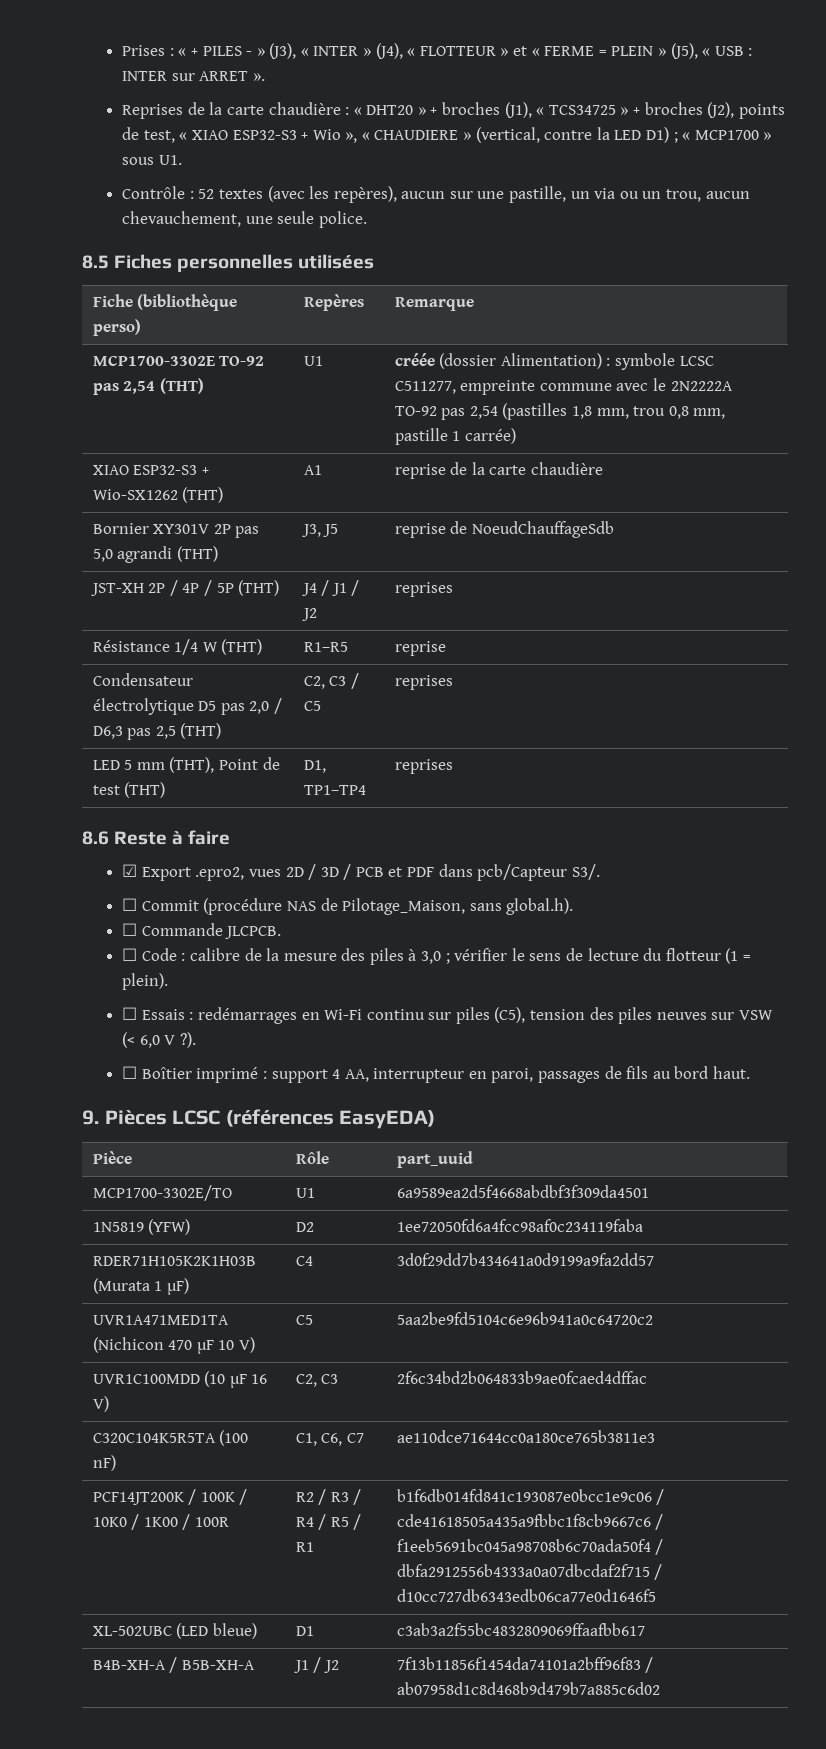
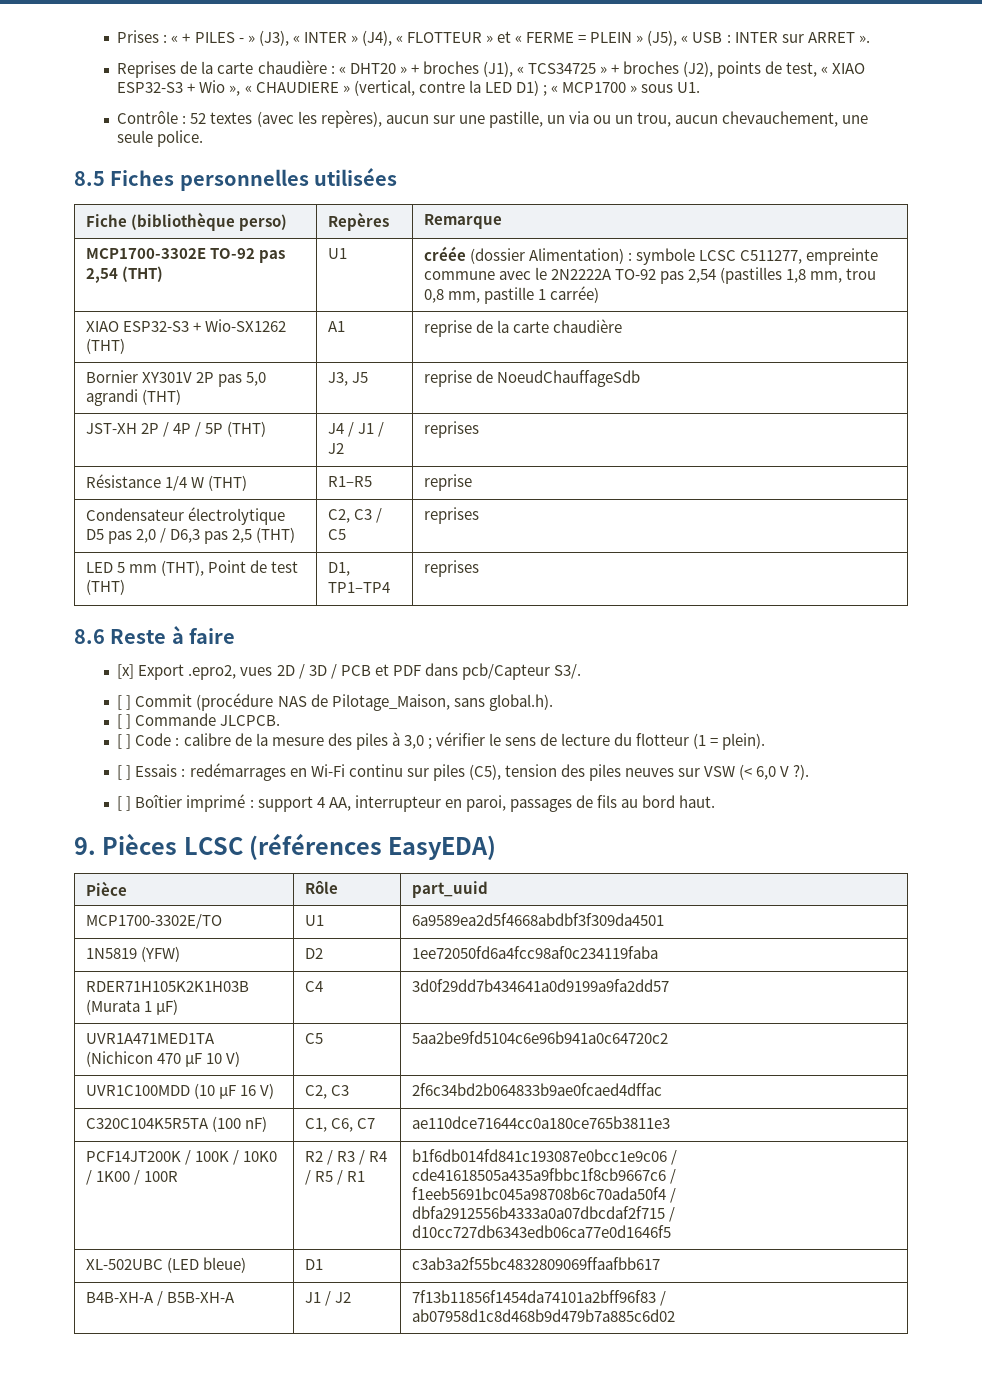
[122,864,138,877] ☑ -> [117,664,135,679] [x]
[122,898,138,911] ☐ -> [117,695,132,710] [ ]
[122,923,138,936] ☐ -> [117,714,132,729] [ ]
[122,948,138,961] ☐ -> [117,734,132,749] [ ]
[122,1007,138,1020] ☐ -> [117,765,132,780] [ ]
[122,1066,138,1079] ☐ -> [117,796,132,811] [ ]

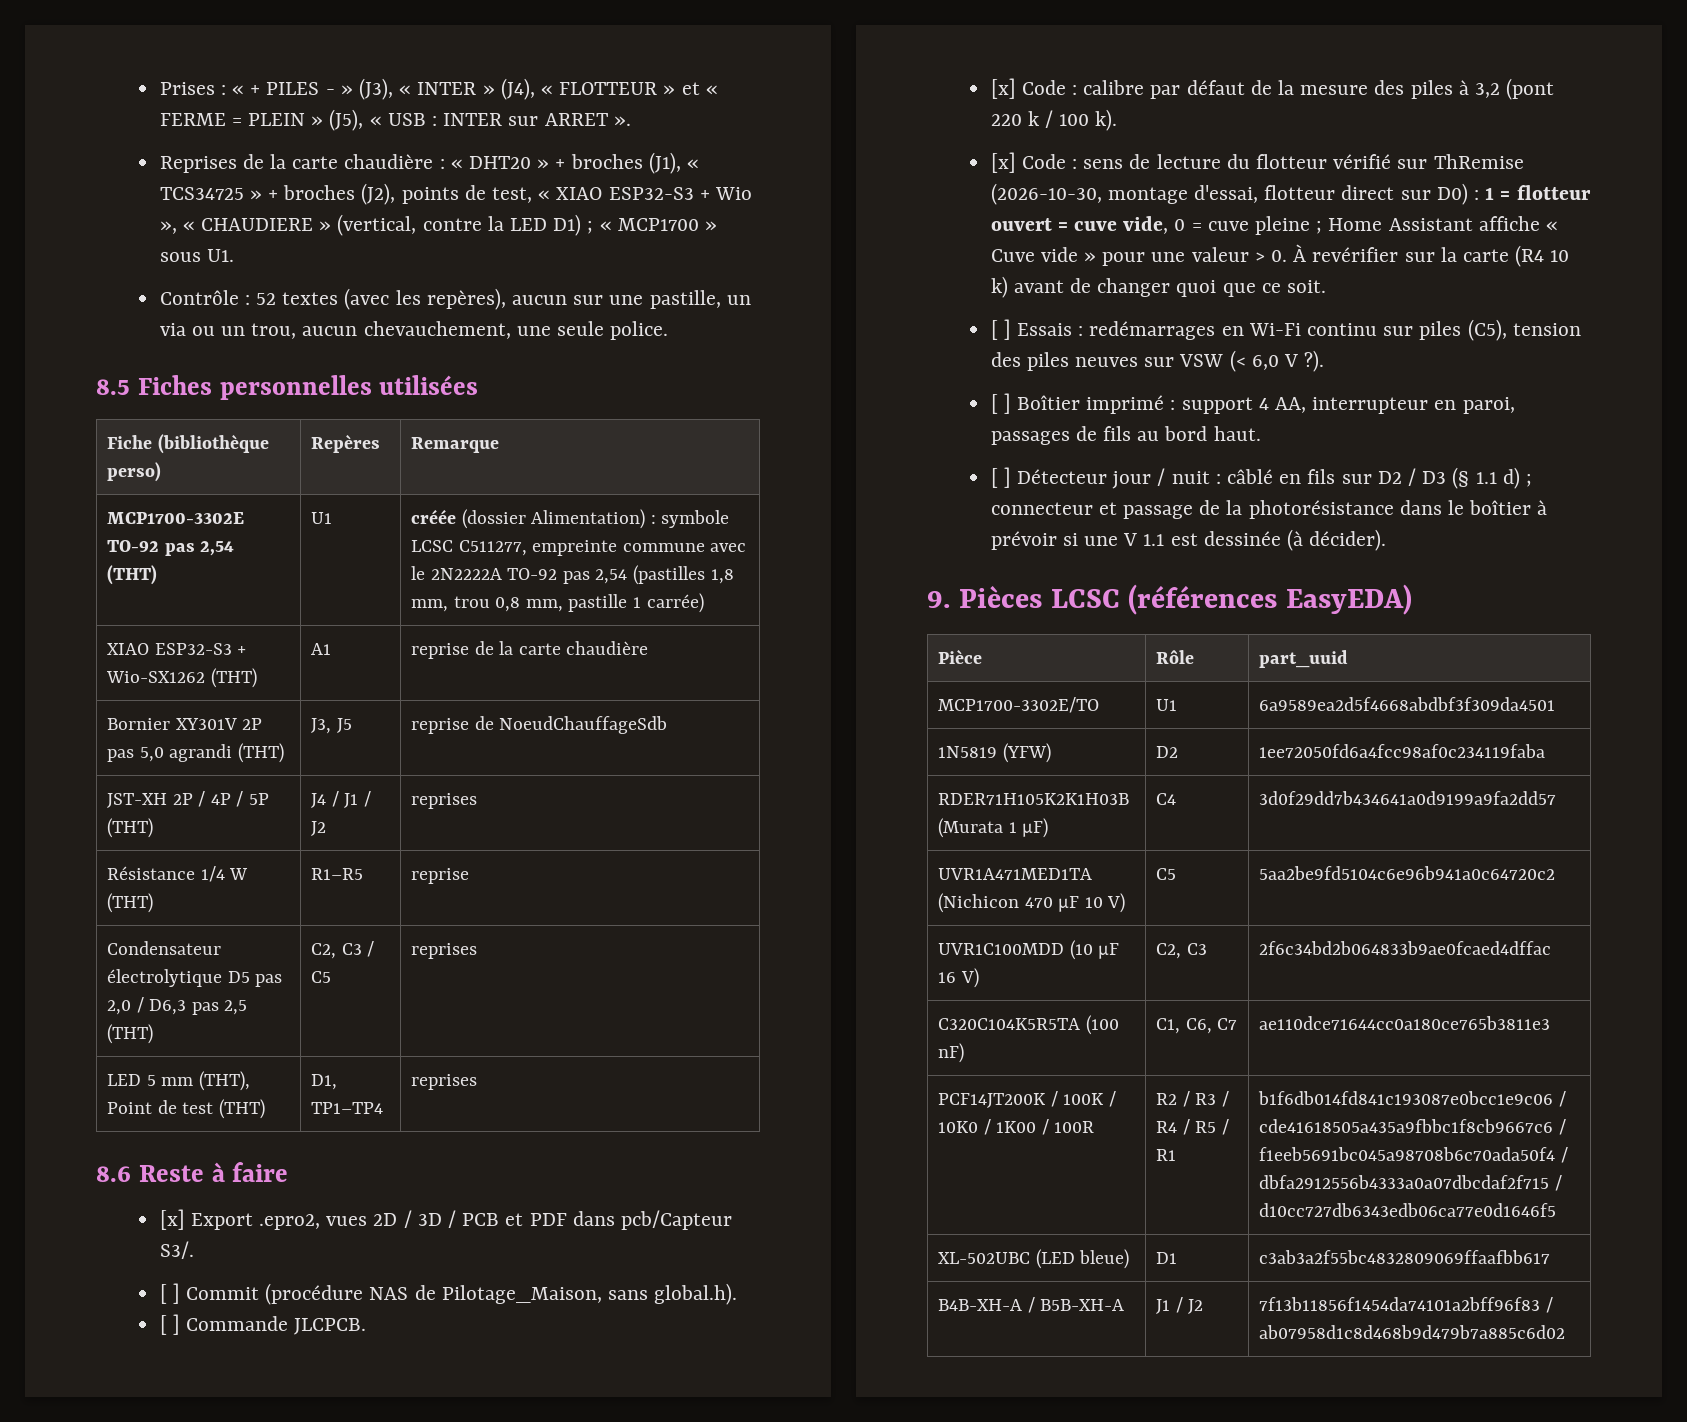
[117,734,132,749] [ ] -> [990,78,1016,99] [x]
(231, 739) none -> [1150,80,1245,99] par défaut
[403,732,502,749] 3,0 ; vérifier le -> [1475,78,1555,100] [990,109,1118,131] [990,152,1077,173] 3,2 (pont 220 k / 100 k). // [x] Code :
[693,733,766,750] (1 = plein). -> [1333,154,1524,169] [990,183,1591,205] [990,216,1559,235] [990,244,1570,267] [990,276,1327,298] vérifié sur ThRemise (2026-10-30, montage d'essai, flotteur direct sur D0) : 1 = flotteur ouvert = cuve vide, 0 = cuve pleine ; Home Assistant affiche « Cuve vide » pour une valeur > 0. À revérifier sur la carte (R4 10 k) avant de changer quoi que ce soit.
(716, 801) none -> [990,467,1533,489] [990,500,1548,519] [990,529,1387,551] // [ ] Détecteur jour / nuit : câblé en fils sur D2 / D3 (§ 1.1 d) ; connecteur et passage de la photorésistance dans le boîtier à prévoir si une V 1.1 est dessinée (à décider).

